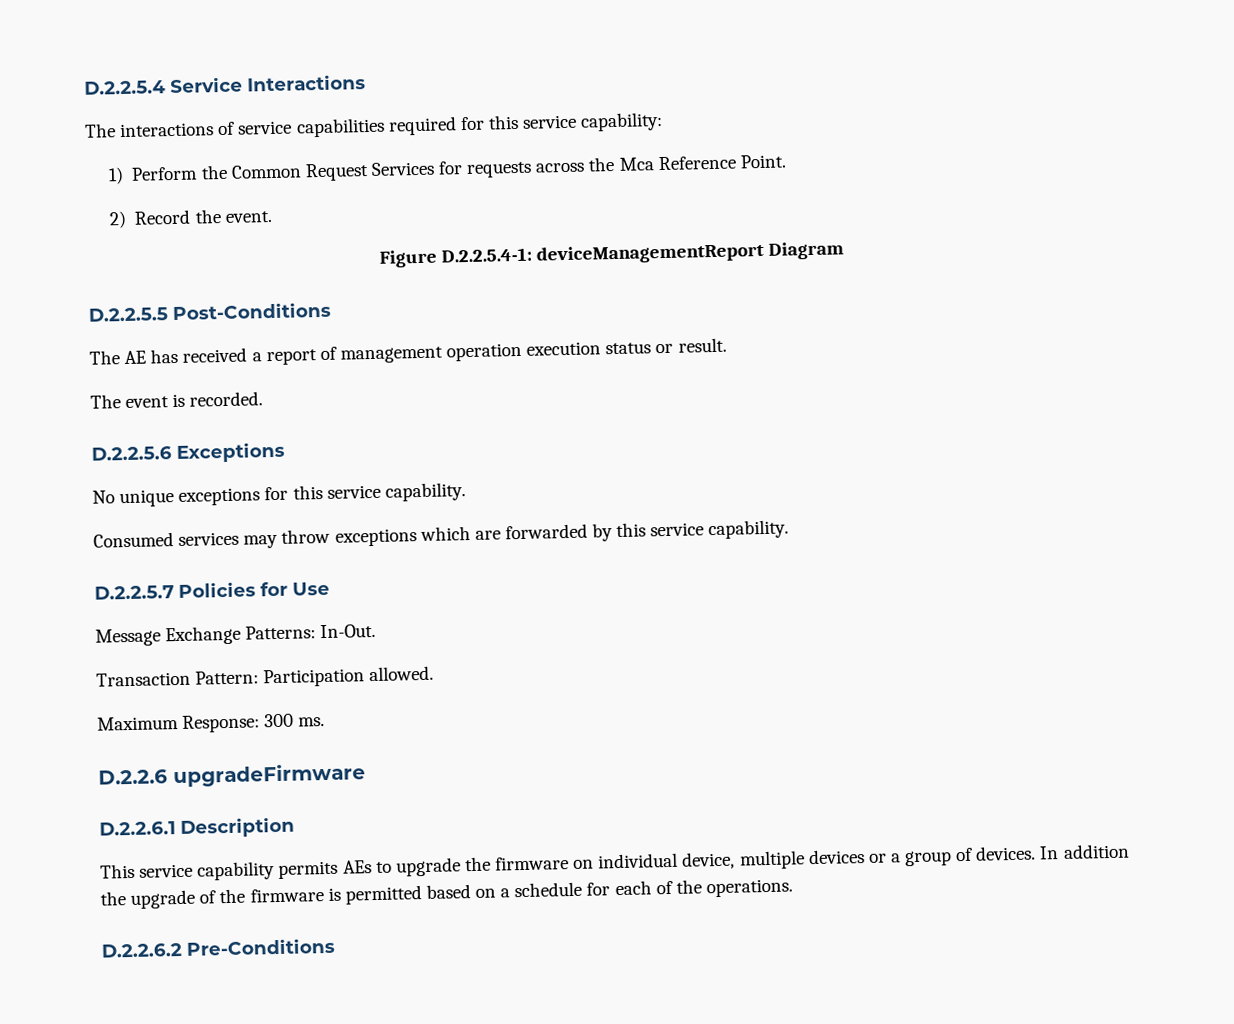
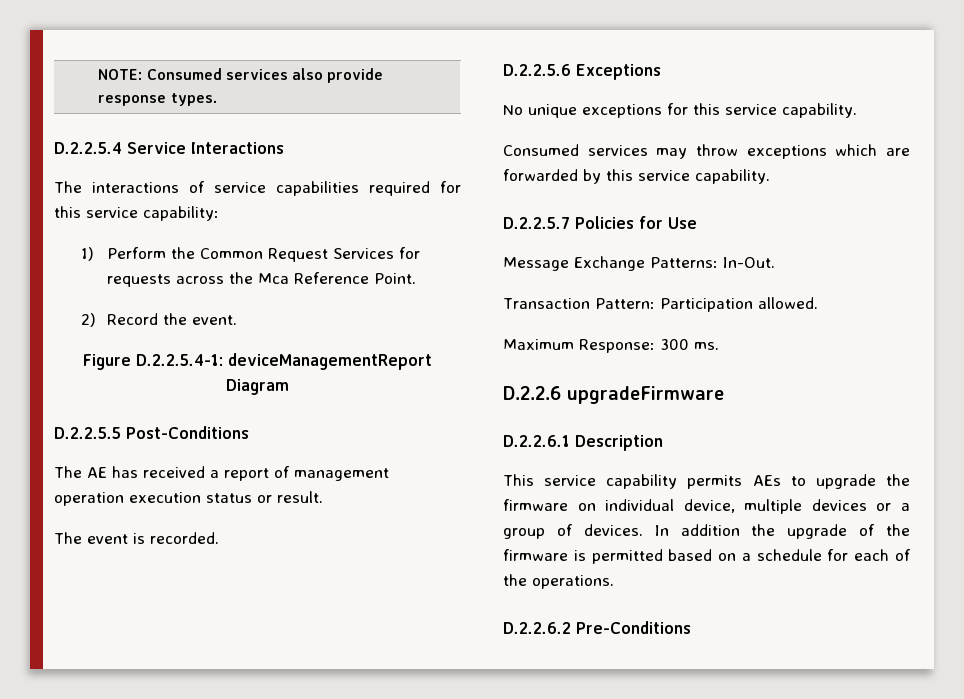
(84, 87) none -> [98,68,384,83] [98,93,217,106] NOTE: Consumed services also provide response types. //

